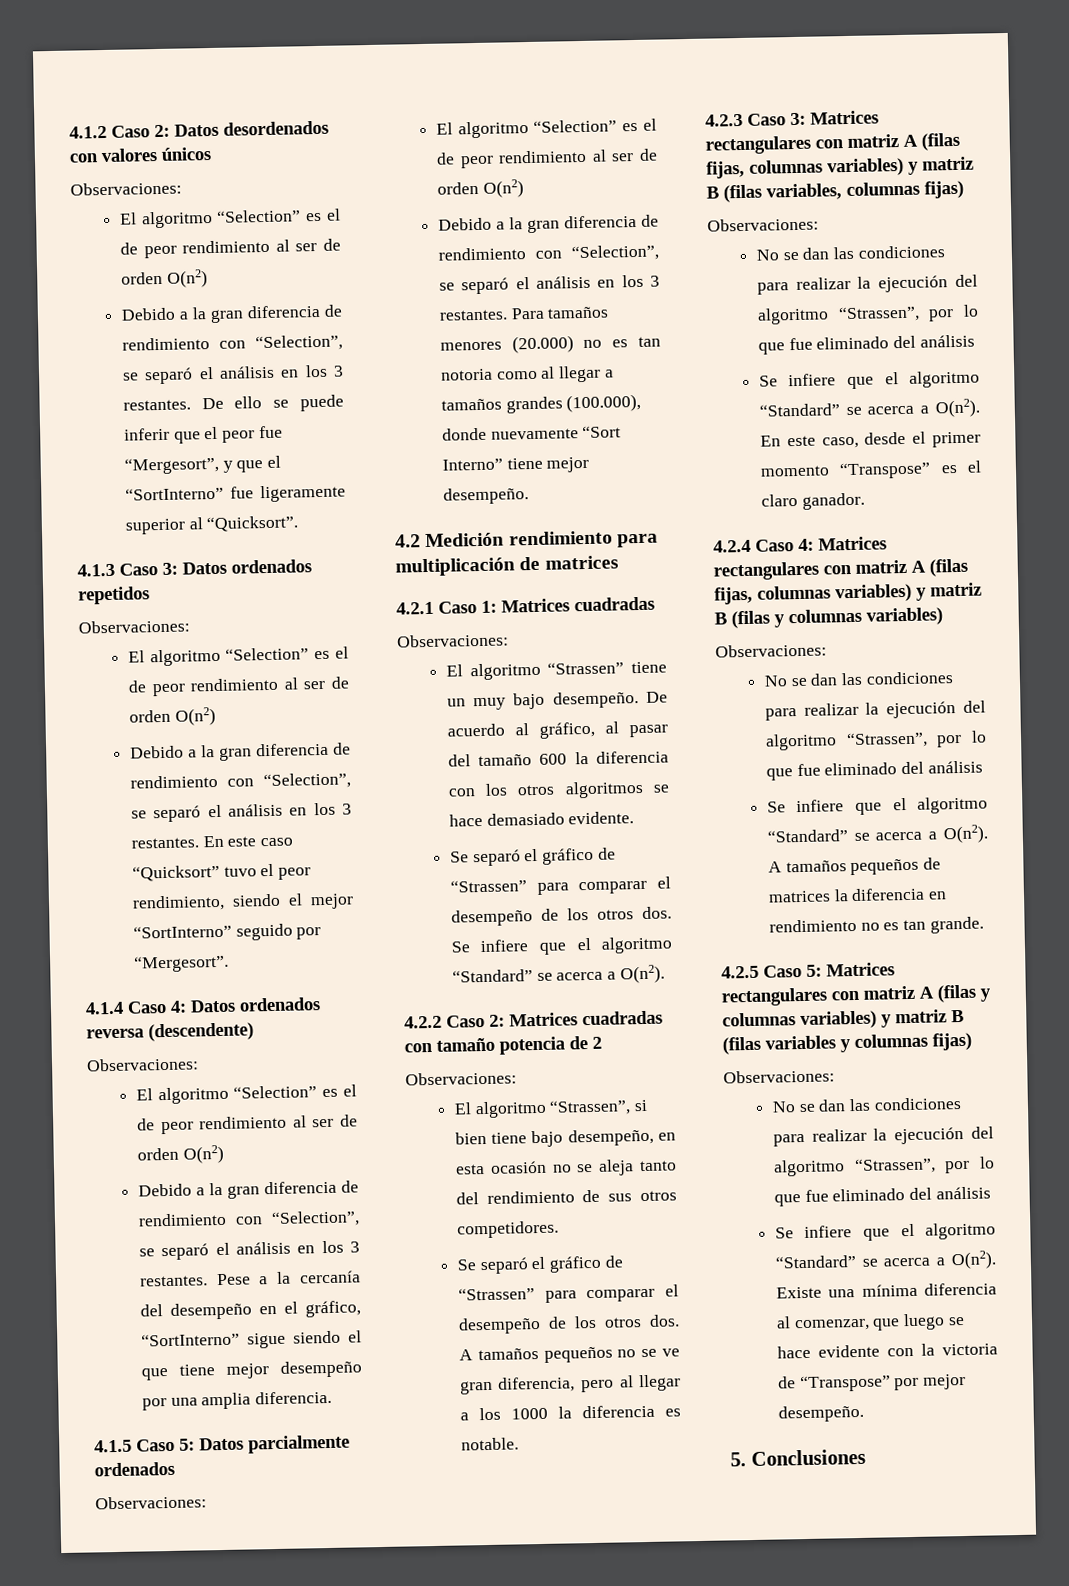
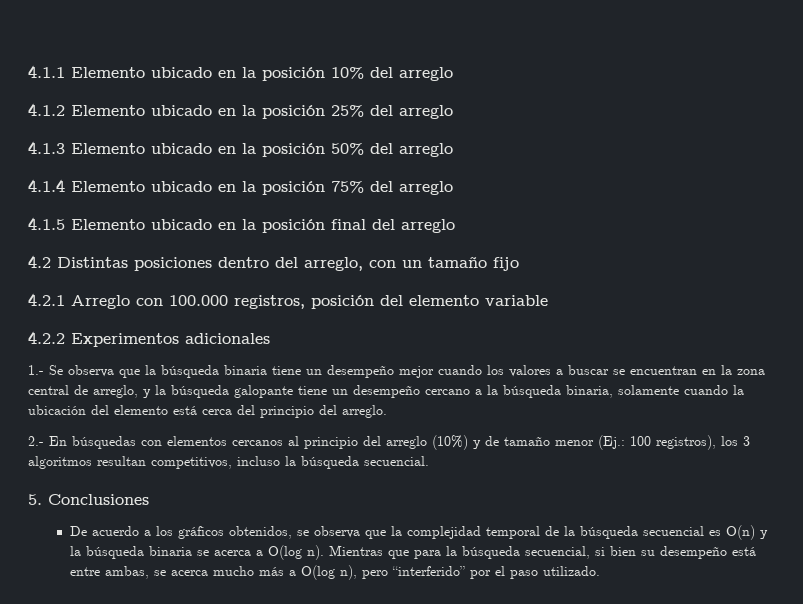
[69,120,329,139] [69,146,212,163] [70,181,182,196] [118,208,342,229] [119,238,342,259] [120,269,208,288] [120,304,342,324] [121,334,343,352] [122,364,344,385] [122,394,344,412] [123,425,283,444] [123,455,282,475] [124,484,346,503] [124,515,300,535] [77,559,312,577] [78,586,150,605] [78,619,190,634] [127,646,350,667] [127,676,350,697] [128,707,216,726] [129,742,351,761] [129,772,351,790] [130,802,352,823] [130,835,294,849] [131,863,312,882] [131,893,354,912] [132,923,322,941] [133,954,229,973] [85,997,321,1015] [86,1022,254,1042] [86,1057,199,1072] [135,1084,358,1105] [136,1114,359,1135] [136,1144,224,1164] [137,1180,359,1199] [137,1210,360,1228] [138,1240,360,1261] [139,1270,361,1287] [139,1300,361,1320] [140,1330,362,1349] [140,1360,362,1381] [141,1390,333,1411] [94,1434,350,1454] [94,1461,175,1477] [95,1495,207,1510] [435,118,657,139] [435,148,658,169] [436,179,524,198] [437,214,659,234] [437,244,659,262] [438,274,660,295] [438,306,610,321] [439,335,661,354] [440,365,614,383] [440,393,642,414] [441,425,622,441] [441,456,590,473] [442,487,529,505] [395,530,658,548] [395,555,619,577] [396,596,655,615] [397,633,509,648] [445,661,667,681] [446,691,668,711] [446,721,668,739] [447,750,669,767] [447,780,670,799] [448,811,635,827] [449,847,616,867] [449,876,671,895] [450,906,672,927] [450,936,673,955] [451,964,665,984] [404,1010,663,1029] [404,1036,602,1055] [405,1071,517,1086] [453,1099,649,1119] [454,1128,676,1148] [454,1159,677,1176] [455,1189,677,1205] [456,1220,559,1239] [456,1255,623,1275] [457,1284,679,1303] [457,1314,680,1335] [458,1346,680,1363] [459,1374,681,1395] [459,1404,681,1421] [460,1437,519,1451] [705,110,879,127] [705,132,960,155] [706,156,974,179] [706,180,964,203] [707,217,819,232] [755,245,945,261] [756,274,978,295] [756,304,979,325] [757,334,975,355] [758,370,980,390] [758,398,980,418] [759,431,981,449] [759,460,982,480] [760,492,865,510] [713,536,887,553] [713,558,968,581] [714,582,982,605] [714,607,943,629] [715,643,827,658] [763,671,954,687] [764,700,986,721] [764,730,987,751] [765,760,983,781] [766,796,988,815] [766,824,989,844] [767,857,942,876] [767,887,948,903] [768,916,984,934] [721,962,895,979] [721,984,992,1007] [722,1009,964,1030] [722,1032,972,1055] [723,1069,835,1084] [771,1097,962,1113] [772,1126,994,1147] [772,1156,995,1177] [773,1186,991,1207] [774,1222,996,1241] [774,1250,997,1270] [775,1282,997,1299] [775,1313,965,1332] [776,1343,998,1359] [777,1373,967,1393] [777,1404,864,1423] [730,1448,866,1467] 4.1.2 Caso 2: Datos desordenados con valores únicos // Observaciones: // El algoritmo “Selection” es el de peor rendimiento al ser de orden O(n2) // Debido a la gran diferencia de rendimiento con “Selection”, se separó el análisis en los 3 restantes. De ello se puede inferir que el peor fue “Mergesort”, y que el “SortInterno” fue ligeramente superior al “Quicksort”. // 4.1.3 Caso 3: Datos ordenados repetidos // Observaciones: // El algoritmo “Selection” es el de peor rendimiento al ser de orden O(n2) // Debido a la gran diferencia de rendimiento con “Selection”, se separó el análisis en los 3 restantes. En este caso “Quicksort” tuvo el peor rendimiento, siendo el mejor “SortInterno” seguido por “Mergesort”. // 4.1.4 Caso 4: Datos ordenados reversa (descendente) // Observaciones: // El algoritmo “Selection” es el de peor rendimiento al ser de orden O(n2) // Debido a la gran diferencia de rendimiento con “Selection”, se separó el análisis en los 3 restantes. Pese a la cercanía del desempeño en el gráfico, “SortInterno” sigue siendo el que tiene mejor desempeño por una amplia diferencia. // 4.1.5 Caso 5: Datos parcialmente ordenados // Observaciones: // El algoritmo “Selection” es el de peor rendimiento al ser de orden O(n2) // Debido a la gran diferencia de rendimiento con “Selection”, se separó el análisis en los 3 restantes. Para tamaños menores (20.000) no es tan notoria como al llegar a tamaños grandes (100.000), donde nuevamente “Sort Interno” tiene mejor desempeño. // 4.2 Medición rendimiento para multiplicación de matrices // 4.2.1 Caso 1: Matrices cuadradas // Observaciones: // El algoritmo “Strassen” tiene un muy bajo desempeño. De acuerdo al gráfico, al pasar del tamaño 600 la diferencia con los otros algoritmos se hace demasiado evidente. // Se separó el gráfico de “Strassen” para comparar el desempeño de los otros dos. Se infiere que el algoritmo “Standard” se acerca a O(n2). // 4.2.2 Caso 2: Matrices cuadradas con tamaño potencia de 2 // Observaciones: // El algoritmo “Strassen”, si bien tiene bajo desempeño, en esta ocasión no se aleja tanto del rendimiento de sus otros competidores. // Se separó el gráfico de “Strassen” para comparar el desempeño de los otros dos. A tamaños pequeños no se ve gran diferencia, pero al llegar a los 1000 la diferencia es notable. // 4.2.3 Caso 3: Matrices rectangulares con matriz A (filas fijas, columnas variables) y matriz B (filas variables, columnas fijas) // Observaciones: // No se dan las condiciones para realizar la ejecución del algoritmo “Strassen”, por lo que fue eliminado del análisis // Se infiere que el algoritmo “Standard” se acerca a O(n2). En este caso, desde el primer momento “Transpose” es el claro ganador. // 4.2.4 Caso 4: Matrices rectangulares con matriz A (filas fijas, columnas variables) y matriz B (filas y columnas variables) // Observaciones: // No se dan las condiciones para realizar la ejecución del algoritmo “Strassen”, por lo que fue eliminado del análisis // Se infiere que el algoritmo “Standard” se acerca a O(n2). A tamaños pequeños de matrices la diferencia en rendimiento no es tan grande. // 4.2.5 Caso 5: Matrices rectangulares con matriz A (filas y columnas variables) y matriz B (filas variables y columnas fijas) // Observaciones: // No se dan las condiciones para realizar la ejecución del algoritmo “Strassen”, por lo que fue eliminado del análisis // Se infiere que el algoritmo “Standard” se acerca a O(n2). Existe una mínima diferencia al comenzar, que luego se hace evidente con la victoria de “Transpose” por mejor desempeño. // 5. Conclusiones -> [28,65,453,81] [28,103,453,119] [28,141,453,157] [28,179,453,195] [28,217,455,233] [28,255,519,271] [28,293,548,309] [28,331,270,347] [28,365,765,378] [28,385,744,398] [28,405,387,418] [28,435,750,450] [28,456,429,469] [28,494,149,505] [70,525,769,540] [70,545,757,560] [70,565,601,580] 4.1.1 Elemento ubicado en la posición 10% del arreglo // 4.1.2 Elemento ubicado en la posición 25% del arreglo // 4.1.3 Elemento ubicado en la posición 50% del arreglo // 4.1.4 Elemento ubicado en la posición 75% del arreglo // 4.1.5 Elemento ubicado en la posición final del arreglo // 4.2 Distintas posiciones dentro del arreglo, con un tamaño fijo // 4.2.1 Arreglo con 100.000 registros, posición del elemento variable // 4.2.2 Experimentos adicionales // 1.- Se observa que la búsqueda binaria tiene un desempeño mejor cuando los valores a buscar se encuentran en la zona central de arreglo, y la búsqueda galopante tiene un desempeño cercano a la búsqueda binaria, solamente cuando la ubicación del elemento está cerca del principio del arreglo. // 2.- En búsquedas con elementos cercanos al principio del arreglo (10%) y de tamaño menor (Ej.: 100 registros), los 3 algoritmos resultan competitivos, incluso la búsqueda secuencial. // 5. Conclusiones // De acuerdo a los gráficos obtenidos, se observa que la complejidad temporal de la búsqueda secuencial es O(n) y la búsqueda binaria se acerca a O(log n). Mientras que para la búsqueda secuencial, si bien su desempeño está entre ambas, se acerca mucho más a O(log n), pero “interferido” por el paso utilizado.

